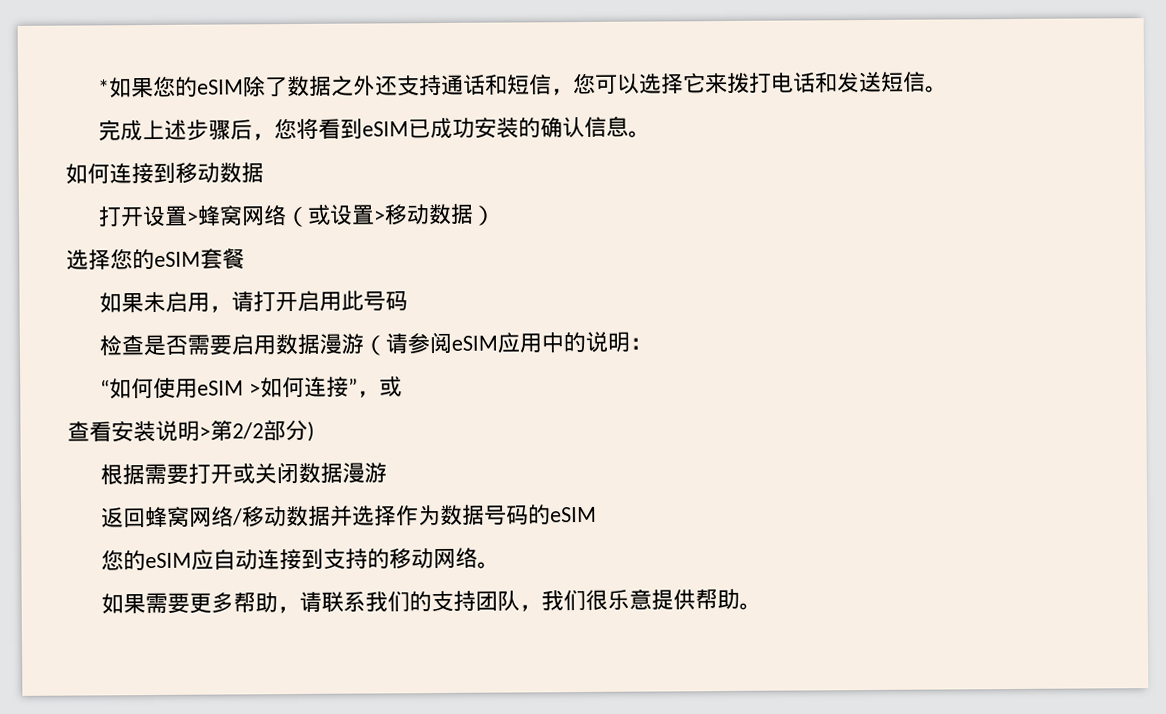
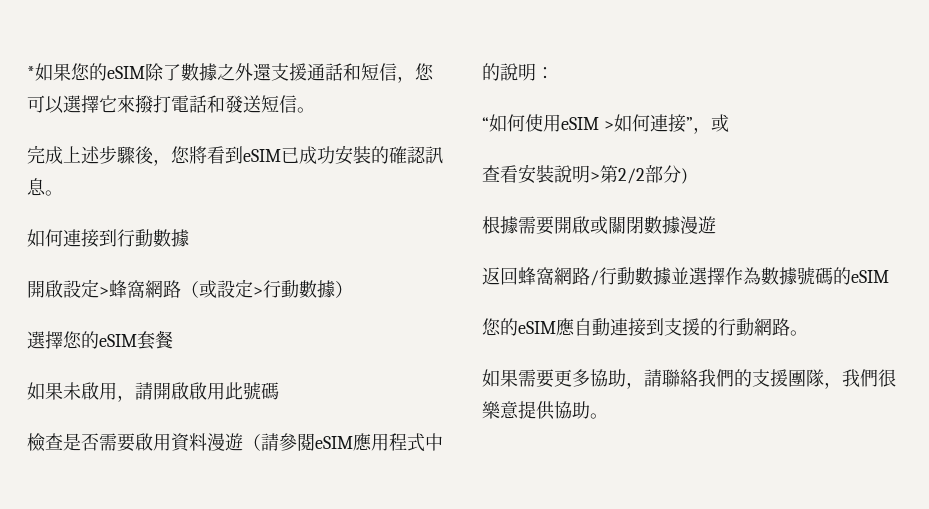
[287,72,861,98] 数据之外还支持通话和短信，您可以选择它来拨打电话和发 -> [181,63,434,83] [27,95,243,114] 數據之外還支援通話和短信，您可以選擇它來撥打電話和發
[208,117,320,141] 骤后，您将 -> [116,146,207,166] 驟後，您將
[496,116,608,139] 装的确认信 -> [353,146,443,164] 裝的確認訊
[109,162,264,184] [98,203,497,228] [66,249,111,270] 连接到移动数据 // 打开设置>蜂窝网络（或设置>移动数据） // 选择 -> [63,229,189,248] [27,279,353,298] [27,331,63,349] 連接到行動數據 // 開啟設定>蜂窩網路（或設定>行動數據） // 選擇
[165,290,409,313] [99,331,609,356] 启用，请打开启用此号码 // 检查是否需要启用数据漫游（请参阅eSIM应用中的说 -> [81,382,279,402] [27,433,443,452] [482,63,518,81] 啟用，請開啟啟用此號碼 // 檢查是否需要啟用資料漫遊（請參閱eSIM應用程式中的說
[304,376,328,397] 连 -> [649,114,668,132] 連
[133,420,178,443] 装说 -> [536,165,572,183] 裝說
[122,461,388,486] [101,504,598,528] [101,547,501,571] [101,588,719,615] 据需要打开或关闭数据漫游 // 返回蜂窝网络/移动数据并选择作为数据号码的eSIM // 您的eSIM应自动连接到支持的移动网络。 // 如果需要更多帮助，请联系我们的支持团队，我们很乐意提供帮 -> [500,216,716,235] [482,267,889,286] [482,318,808,337] [482,369,896,389] [482,401,572,420] 據需要開啟或關閉數據漫遊 // 返回蜂窩網路/行動數據並選擇作為數據號碼的eSIM // 您的eSIM應自動連接到支援的行動網路。 // 如果需要更多協助，請聯絡我們的支援團隊，我們很樂意提供協

